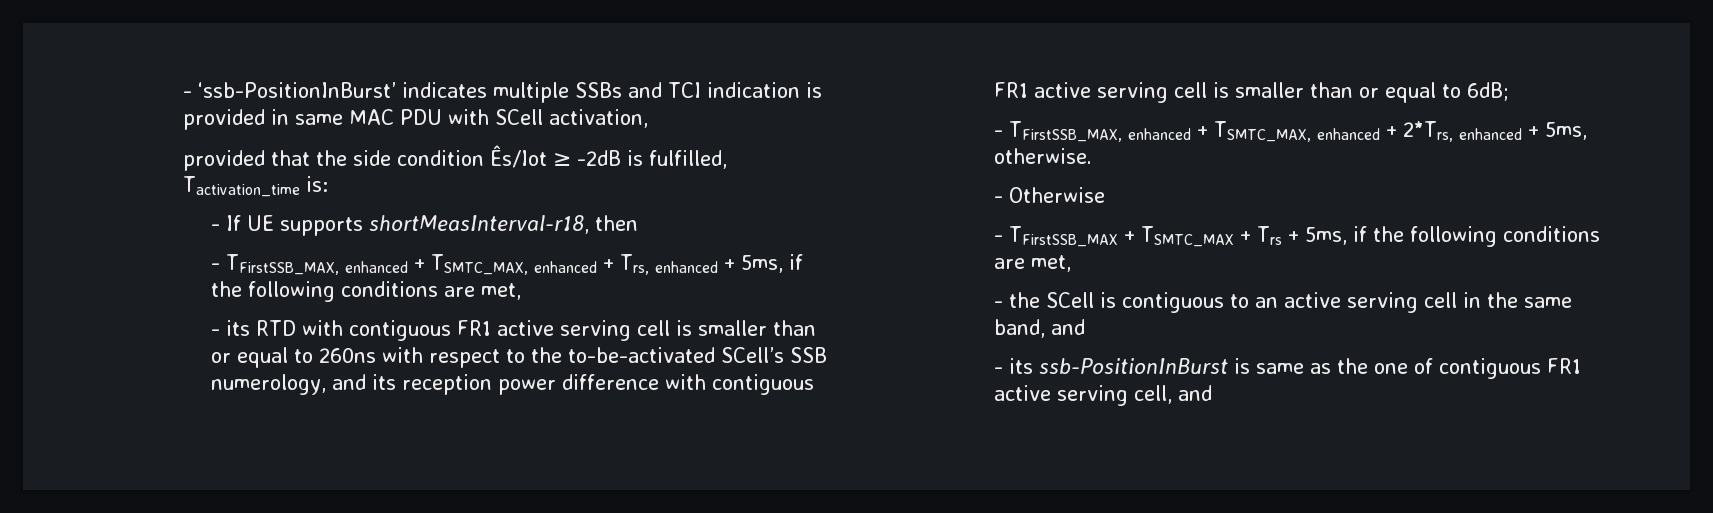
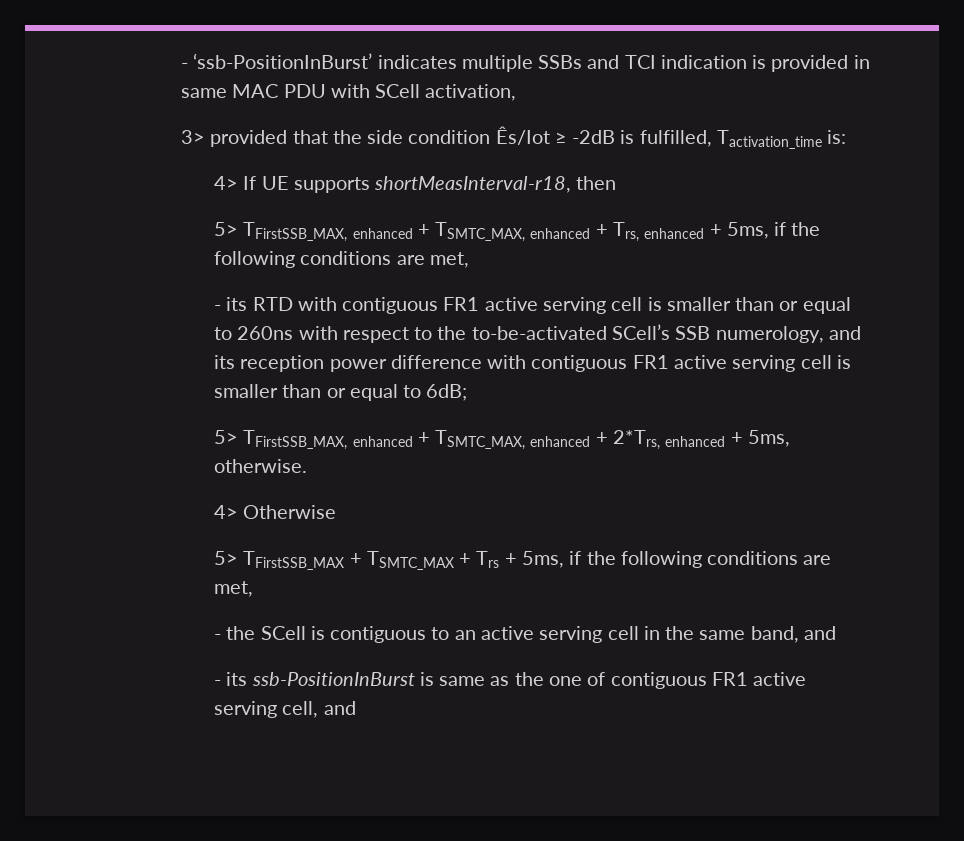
(648, 118) none -> [181,130,206,144] 3>
[211,224,221,231] - -> [214,176,239,190] 4>
[211,263,221,270] - -> [214,222,239,236] 5>
[994,130,1004,137] - -> [214,430,239,444] 5>
[994,196,1004,203] - -> [214,505,239,519] 4>
[994,235,1004,242] - -> [214,551,239,565] 5>

